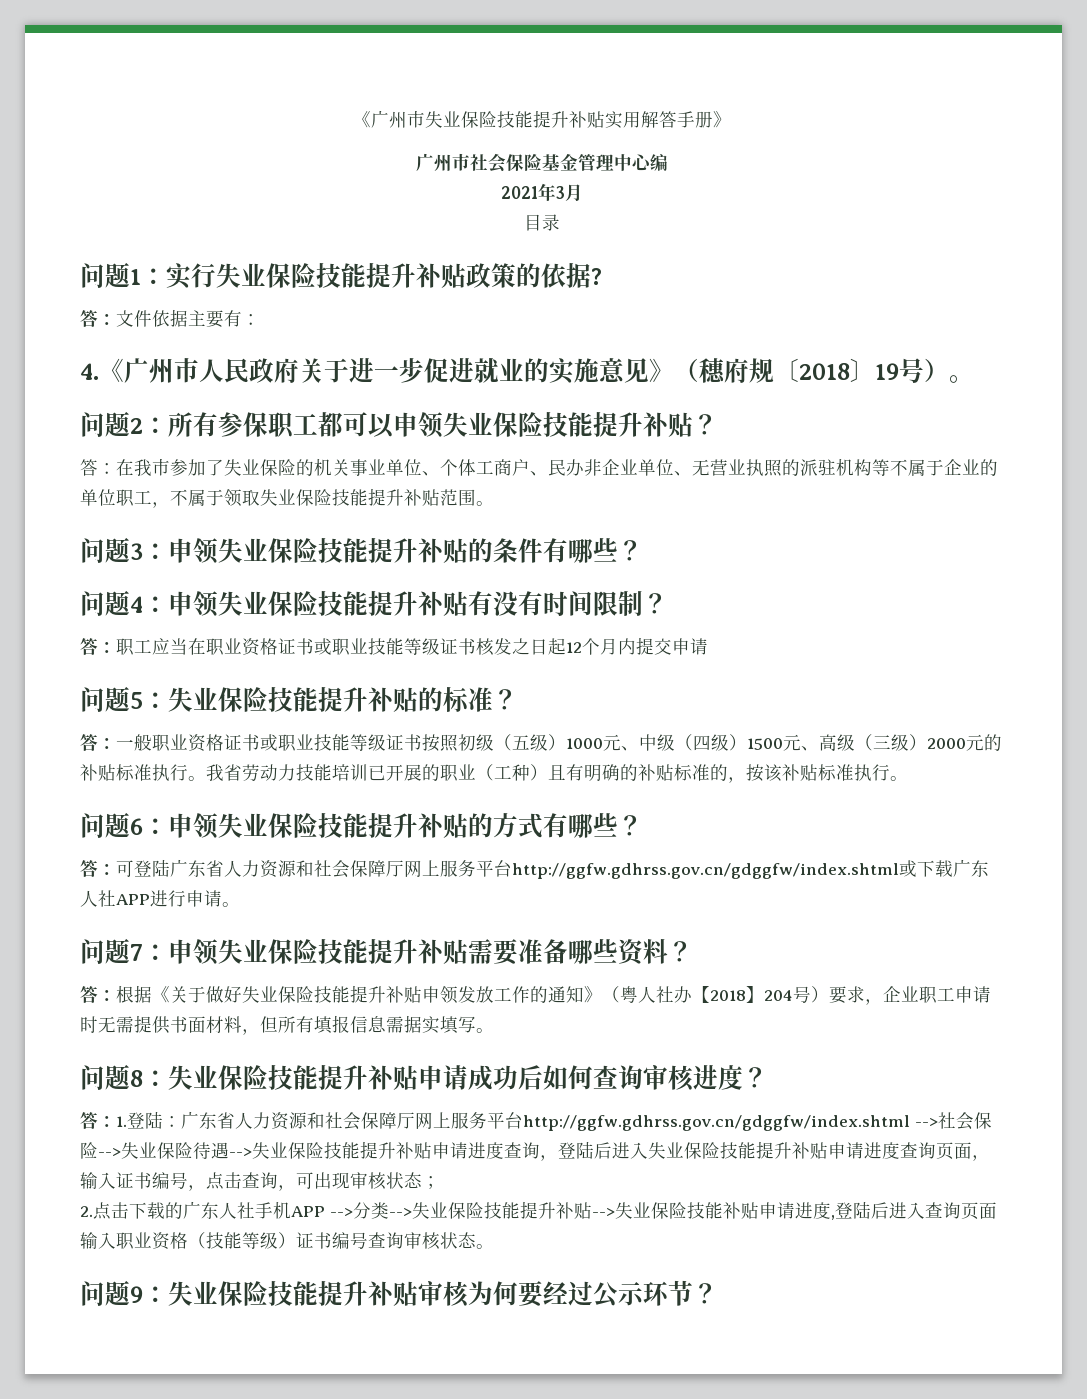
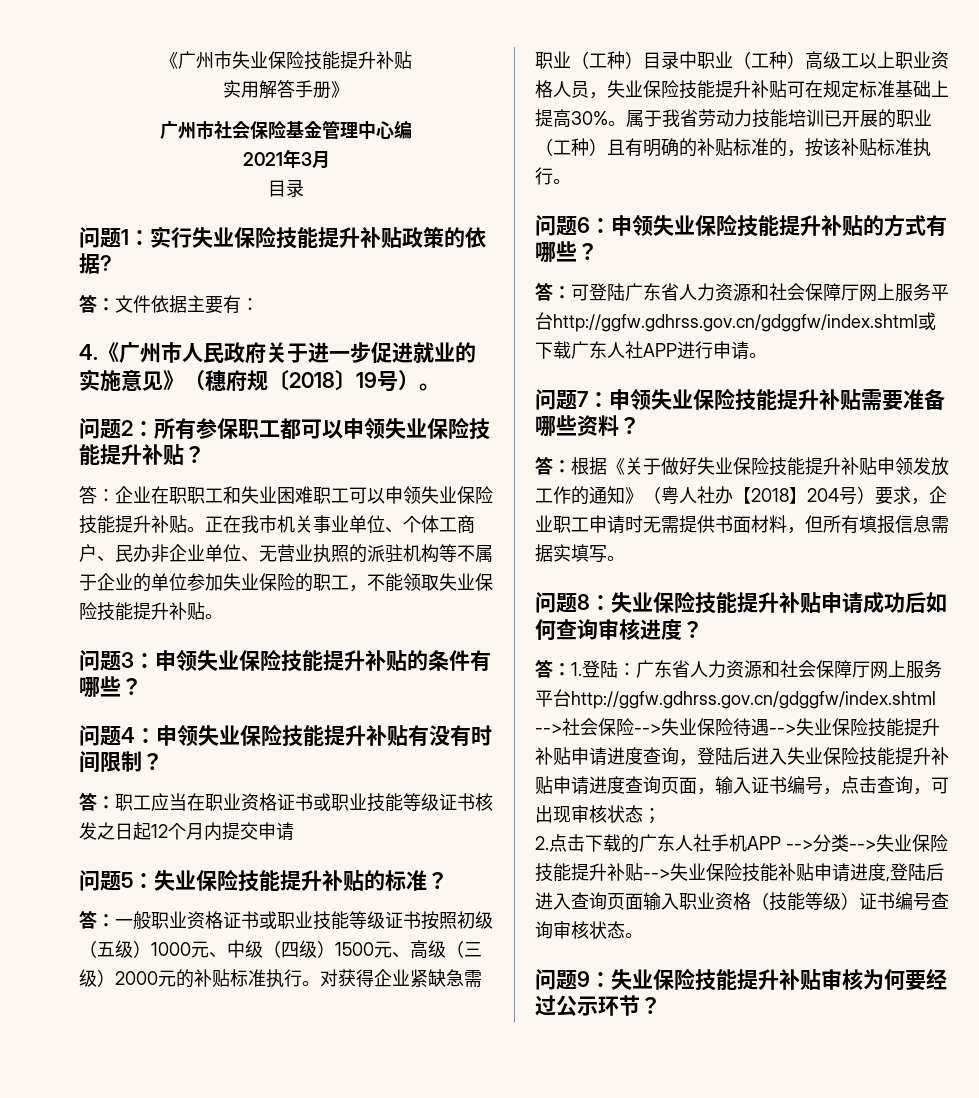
(605, 119) none -> (412, 60) //
[116,458,314,476] 在我市参加了失业保险的 -> [115,486,493,504] [79,515,277,534] 企业在职职工和失业困难职工可以申领失业保险技能提升补贴。正在我市
(116, 497) none -> [187,573,313,592] 参加失业保险的
[188,489,224,506] 属于 -> [385,573,403,592] 能
[440,489,476,506] 范围 -> (205, 611) none
(206, 778) none -> [320,969,482,987] [535,51,949,70] [535,80,949,99] [535,109,662,128] 对获得企业紧缺急需职业（工种）目录中职业（工种）高级工以上职业资格人员，失业保险技能提升补贴可在规定标准基础上提高30%。属于

